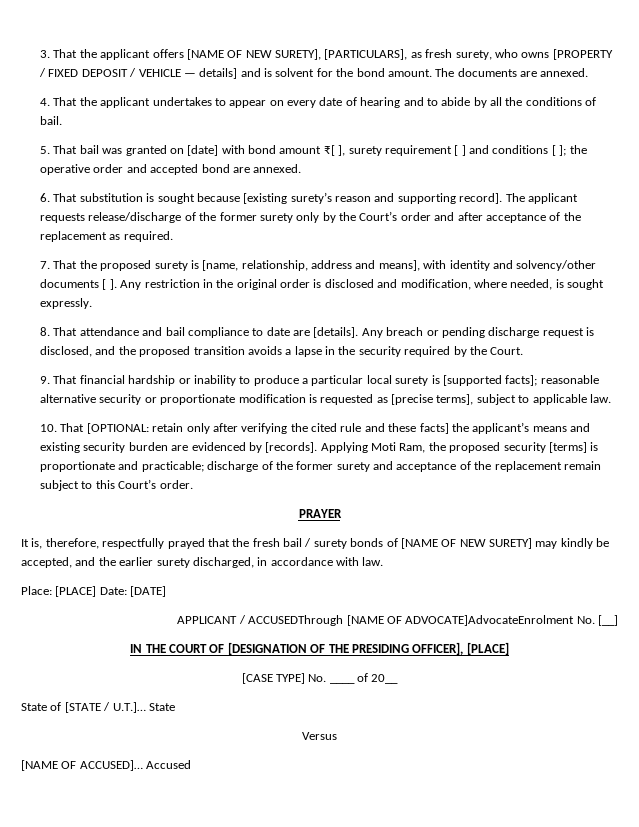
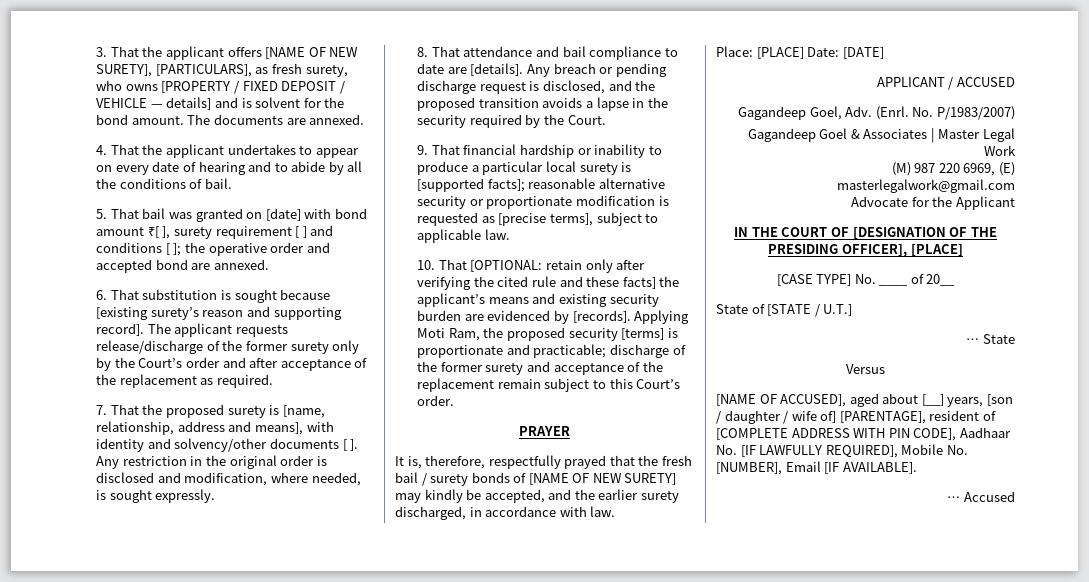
[248,615,618,626] ACCUSEDThrough [NAME OF ADVOCATE]AdvocateEnrolment No. [__] -> [957,77,1015,87] [738,106,1015,120] [747,128,1015,143] [984,145,1016,156] [891,162,1015,176] [837,179,1015,193] [851,196,1015,210] ACCUSED // Gagandeep Goel, Adv. (Enrl. No. P/1983/2007) // Gagandeep Goel & Associates | Master Legal Work // (M) 987 220 6969, (E) masterlegalwork@gmail.com // Advocate for the Applicant
[112,702,146,713] U.T.]… -> [823,304,853,316] [966,338,980,344] U.T.] // …
[79,760,143,771] ACCUSED]… -> [780,393,1013,407] [716,410,996,424] [716,427,1011,441] [716,444,968,458] [716,461,917,475] [947,496,961,502] ACCUSED], aged about [__] years, [son / daughter / wife of] [PARENTAGE], resident of [COMPLETE ADDRESS WITH PIN CODE], Aadhaar No. [IF LAWFULLY REQUIRED], Mobile No. [NUMBER], Email [IF AVAILABLE]. // …

